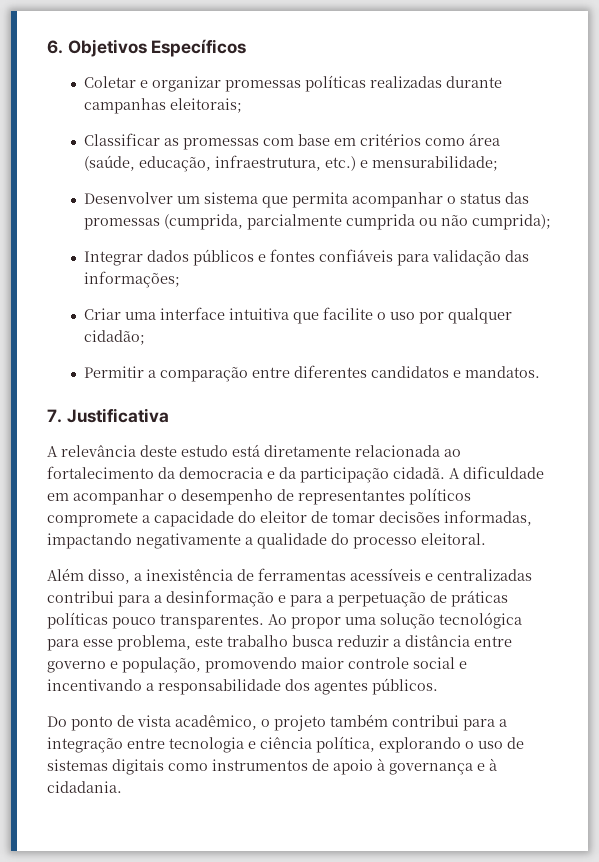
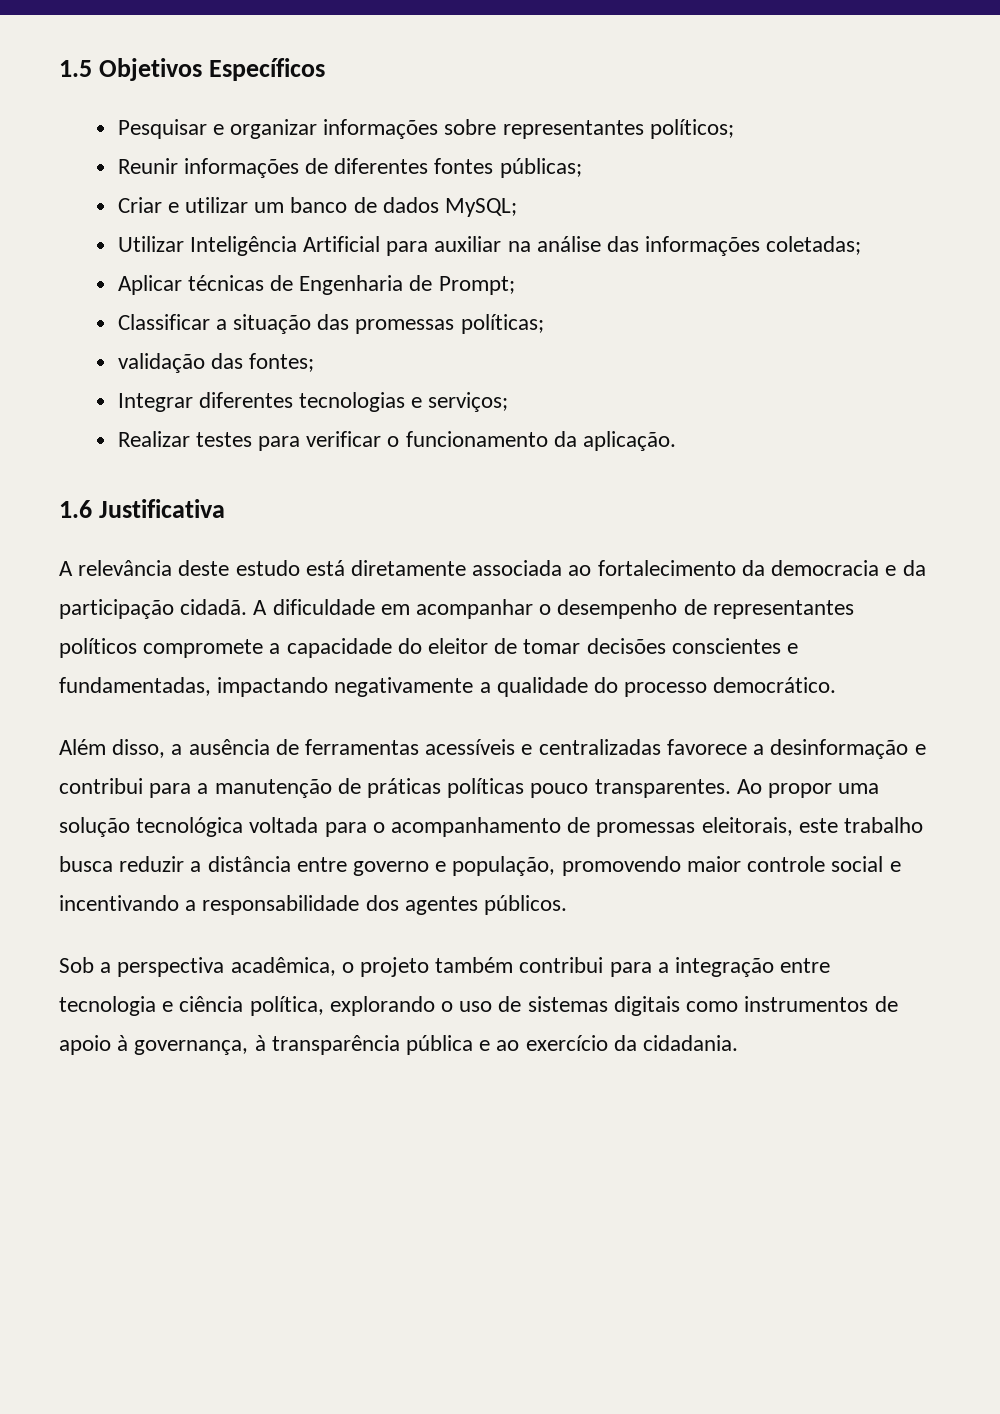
[47,40,63,54] 6. -> [59,60,92,77] 1.5
[84,76,137,88] Coletar -> [117,119,207,139] Pesquisar
[225,75,503,92] [84,98,243,114] [84,133,501,150] [84,155,499,172] [84,192,530,208] [84,214,552,230] [84,249,530,266] [84,271,181,288] [84,307,513,324] [84,330,146,345] [84,365,541,382] [47,409,62,423] promessas políticas realizadas durante campanhas eleitorais; // Classificar as promessas com base em critérios como área (saúde, educação, infraestrutura, etc.) e mensurabilidade; // Desenvolver um sistema que permita acompanhar o status das promessas (cumprida, parcialmente cumprida ou não cumprida); // Integrar dados públicos e fontes confiáveis para validação das informações; // Criar uma interface intuitiva que facilite o uso por qualquer cidadão; // Permitir a comparação entre diferentes candidatos e mandatos. // 7. -> [323,119,734,139] [117,158,582,178] [117,197,518,217] [117,236,862,256] [117,275,515,295] [117,314,544,334] [117,353,314,373] [117,392,509,412] [117,431,677,451] [59,500,92,518] informações sobre representantes políticos; // Reunir informações de diferentes fontes públicas; // Criar e utilizar um banco de dados MySQL; // Utilizar Inteligência Artificial para auxiliar na análise das informações coletadas; // Aplicar técnicas de Engenharia de Prompt; // Classificar a situação das promessas políticas; // validação das fontes; // Integrar diferentes tecnologias e serviços; // Realizar testes para verificar o funcionamento da aplicação. // 1.6
[355,445,440,457] relacionada -> [472,560,563,576] associada
[444,510,532,526] informadas, -> [671,638,799,654] [59,677,211,696] conscientes e fundamentadas,
[421,533,486,545] eleitoral. -> [713,677,837,693] democrático.
[146,569,233,581] inexistência -> [188,739,270,755] ausência
[47,590,426,607] contribui para a desinformação e para a perpetuação -> [666,739,926,759] [59,778,332,798] favorece a desinformação e contribui para a manutenção
[47,635,191,651] para esse problema, -> [249,817,793,837] voltada para o acompanhamento de promessas eleitorais,
[47,715,257,731] Do ponto de vista acadêmico, -> [59,957,336,977] Sob a perspectiva acadêmica,
[389,758,497,775] governança e à -> [134,1035,637,1055] governança, à transparência pública e ao exercício da

